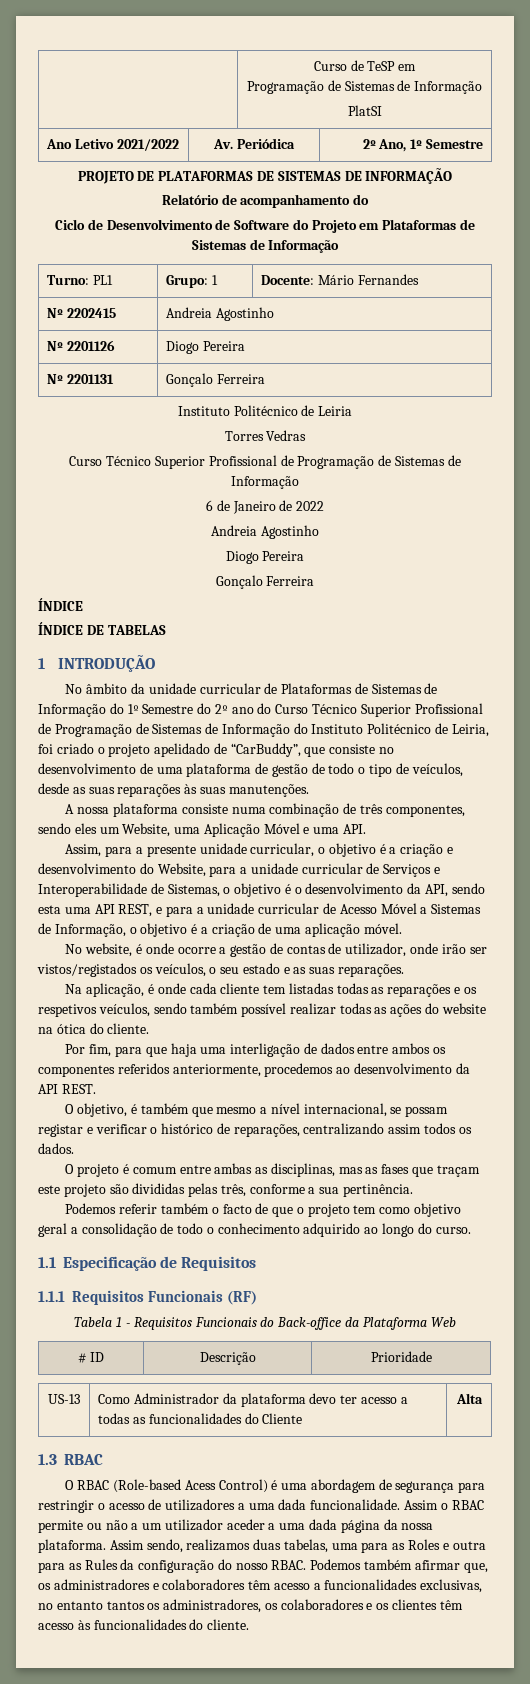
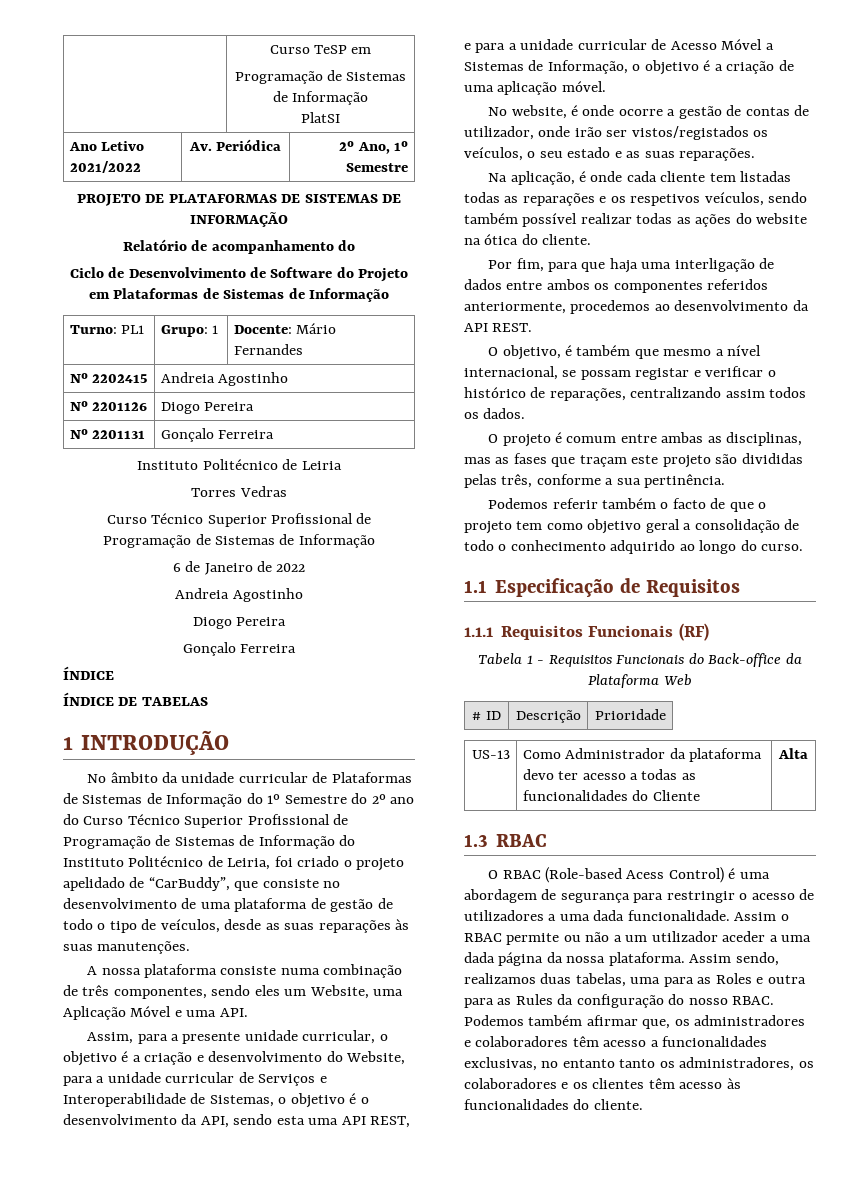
[313,60,364,71] | Curso de -> [269,45,310,54] | Curso
[106,1601,145,1610] tantos -> [619,1059,656,1068] tanto

